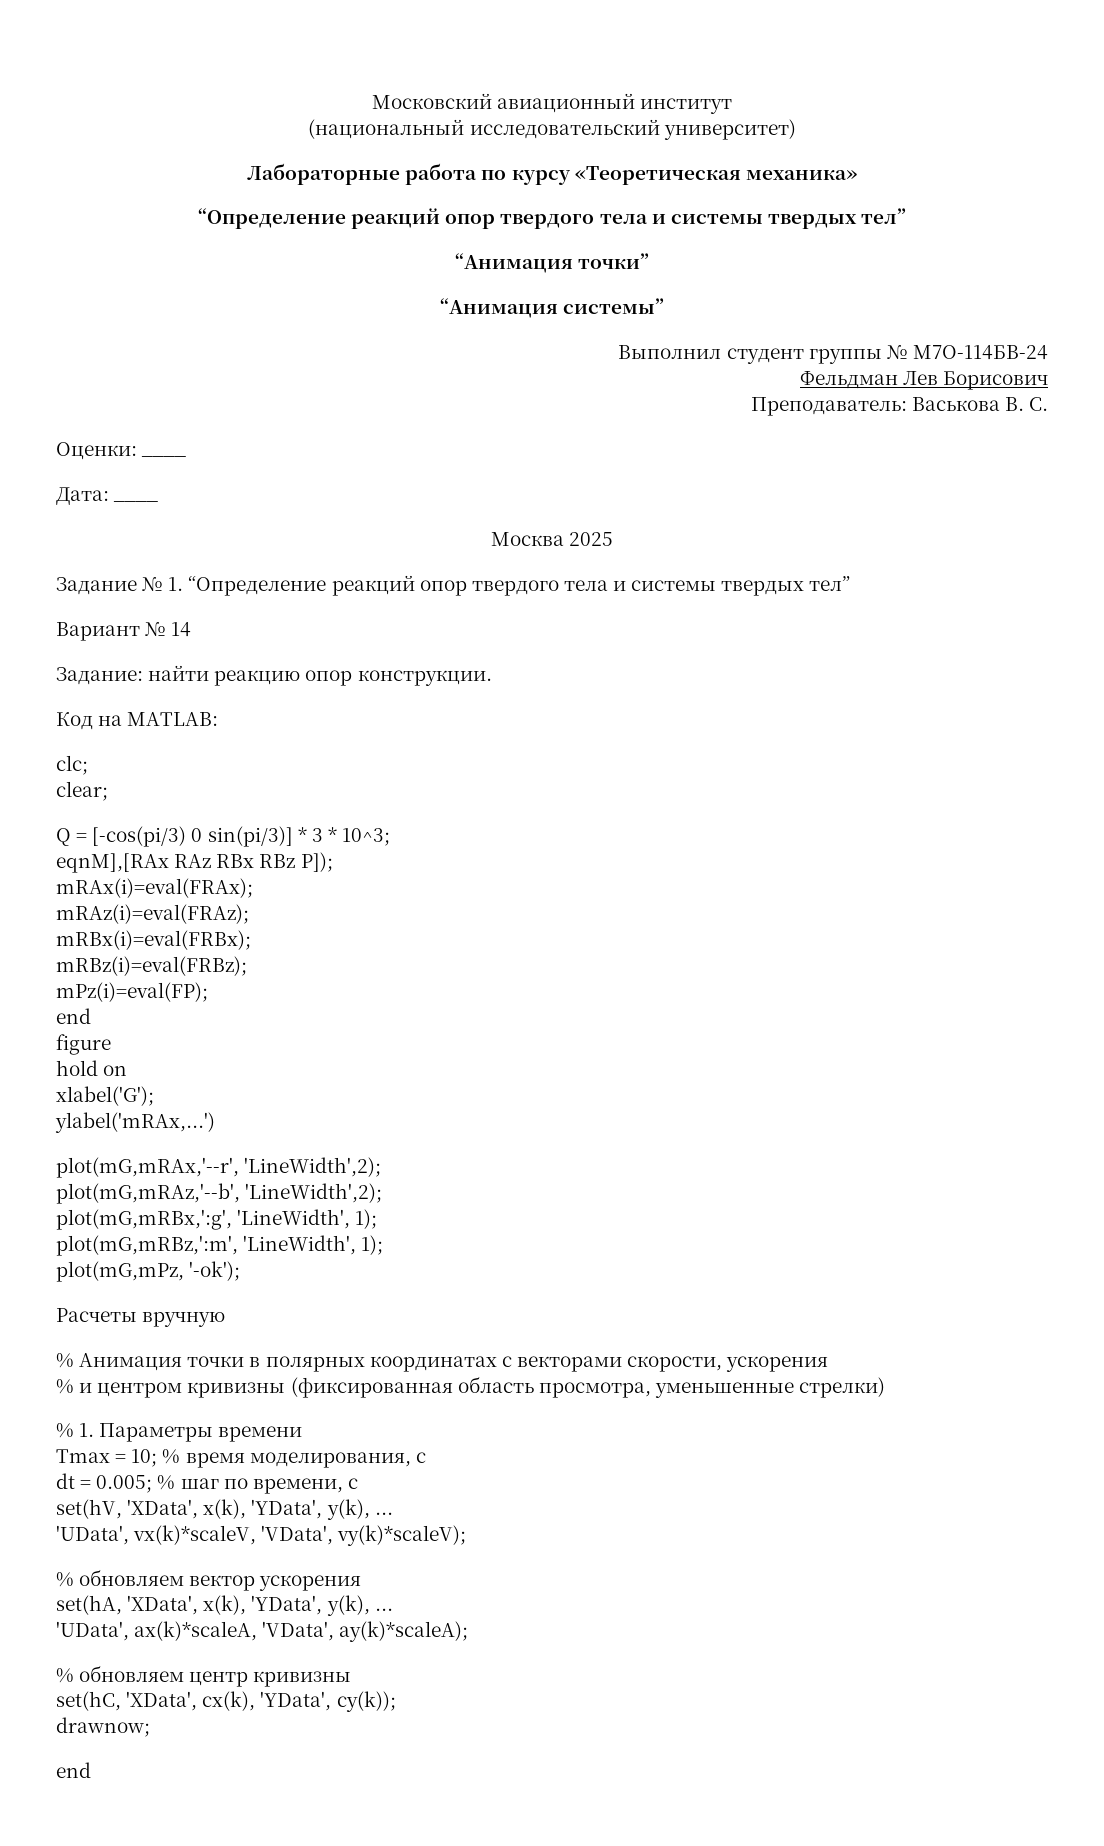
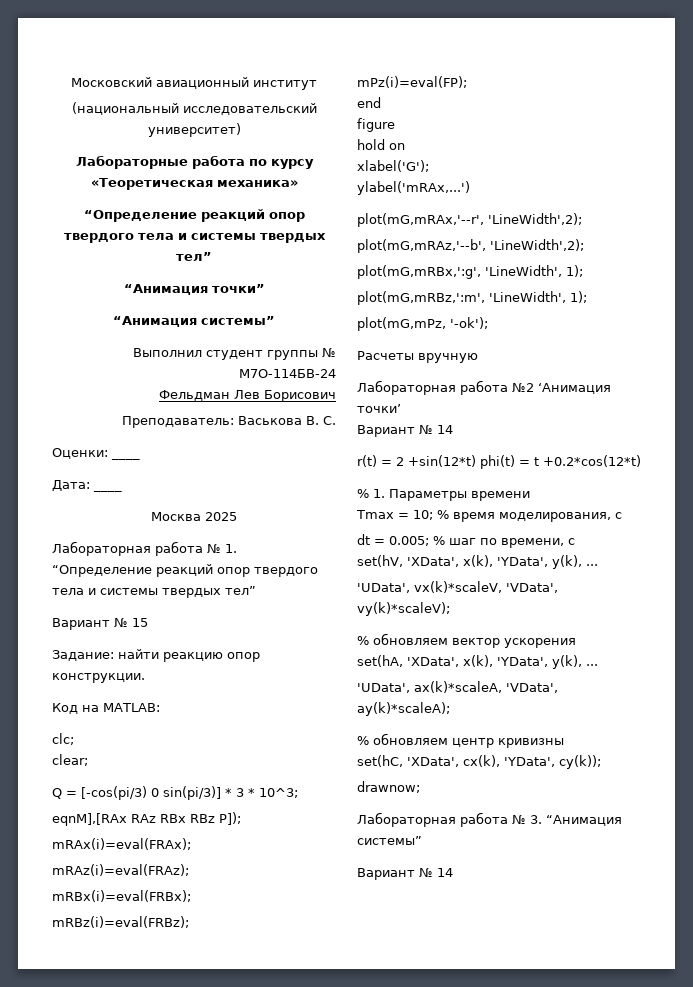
[56,577,137,595] Задание -> [52,541,203,556] Лабораторная работа
[171,622,192,637] 14 -> [132,618,148,627] 15
[56,1353,829,1372] [56,1376,886,1398] % Анимация точки в полярных координатах с векторами скорости, ускорения // % и центром кривизны (фиксированная область просмотра, уменьшенные стрелки) -> [357,380,611,395] [357,404,401,413] [357,425,453,437] [357,455,641,469] Лабораторная работа №2 ‘Анимация точки’ // Вариант № 14 // r(t) = 2 +sin(12*t) phi(t) = t +0.2*cos(12*t)
[56,1762,91,1778] end -> [357,812,622,827] [357,836,422,845] [357,868,453,880] Лабораторная работа № 3. “Анимация системы” // Вариант № 14

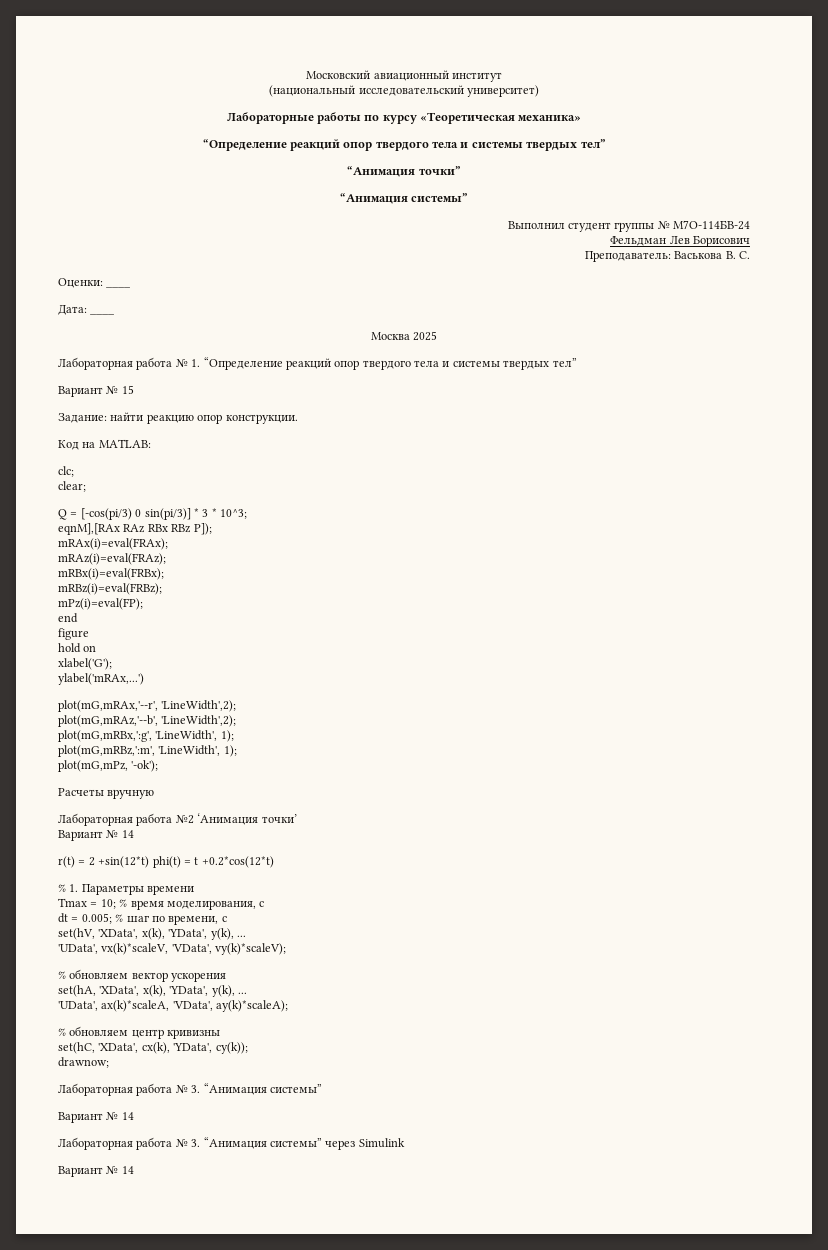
[191,155,245,169] работа -> [316,112,361,124] работы
(453, 872) none -> [58,1137,405,1150] [58,1166,134,1177] // Лабораторная работа № 3. “Анимация системы” через Simulink // Вариант № 14

